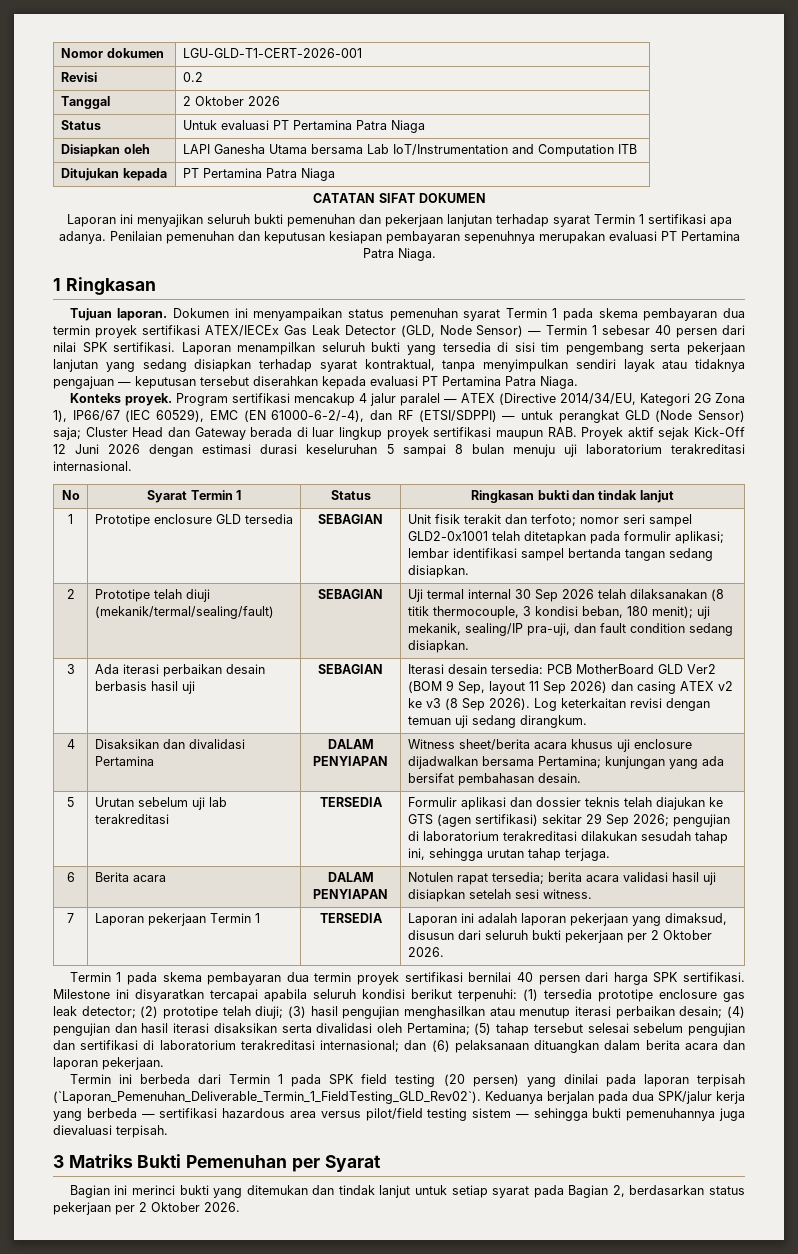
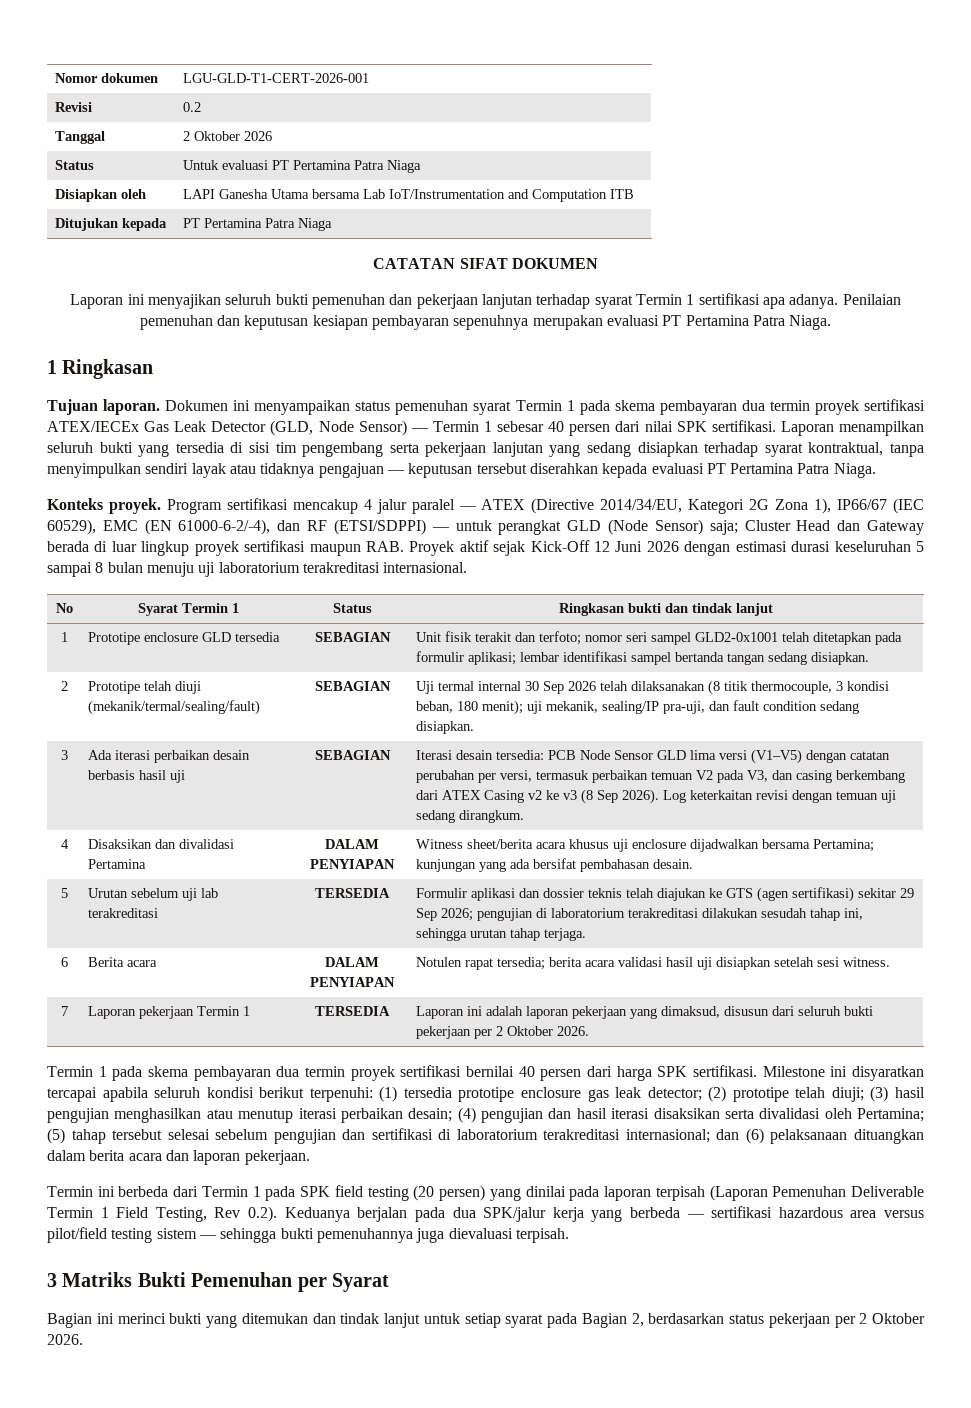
[575,664,716,674] [407,680,714,694] MotherBoard GLD Ver2 (BOM 9 Sep, layout 11 Sep 2026) dan casing ATEX -> [579,749,890,764] [415,770,905,783] [415,790,524,803] Node Sensor GLD lima versi (V1–V5) dengan catatan perubahan per versi, termasuk perbaikan temuan V2 pada V3, dan casing berkembang dari ATEX Casing
[53,1091,481,1104] (`Laporan_Pemenuhan_Deliverable_Termin_1_FieldTesting_GLD_Rev02`). -> [709,1185,924,1201] [47,1206,278,1222] (Laporan Pemenuhan Deliverable Termin 1 Field Testing, Rev 0.2).

